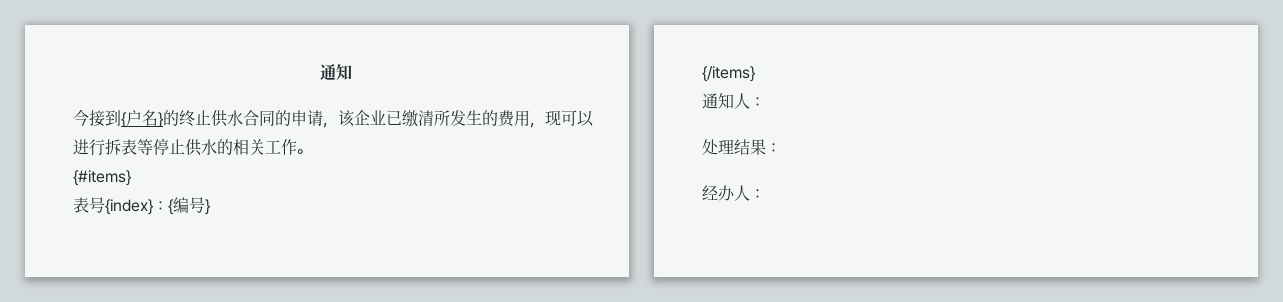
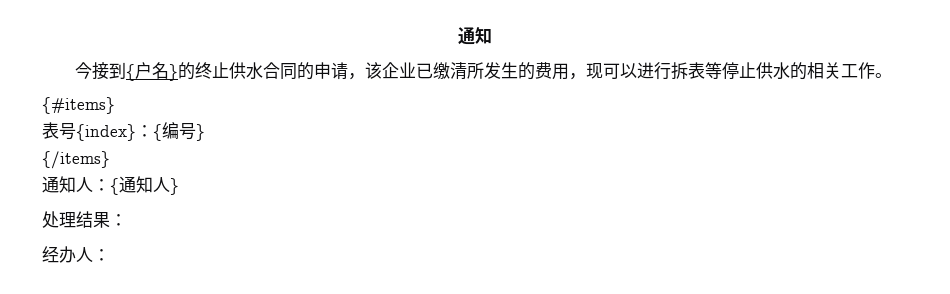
(765, 102) none -> [110,176,179,195] {通知人}

